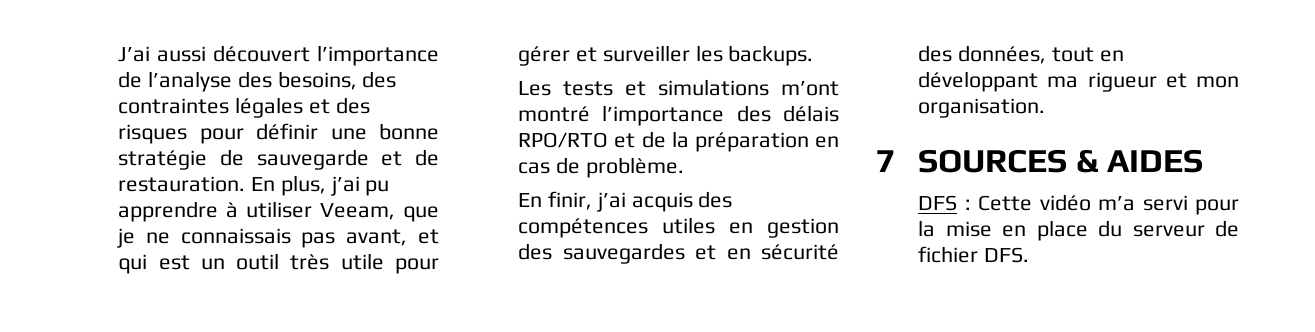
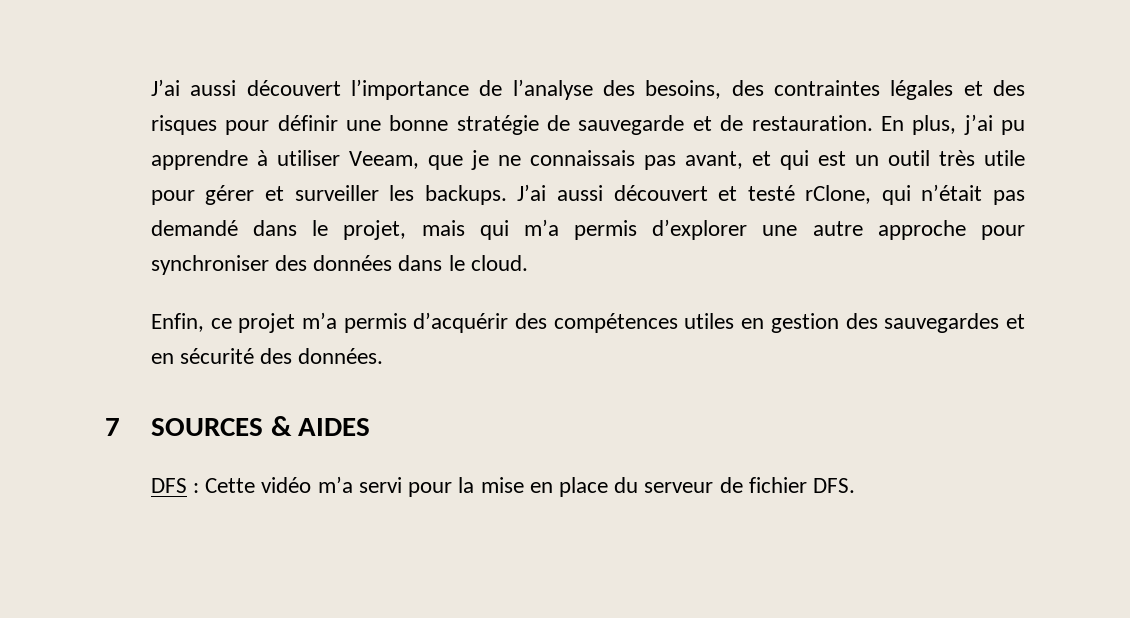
[518,79,839,96] [518,105,839,126] [518,131,839,152] [518,157,684,178] [518,191,693,212] // Les tests et simulations m’ont montré l’importance des délais RPO/RTO et de la préparation en cas de problème. // En finir, j’ai acquis -> [517,184,1025,205] [150,219,1025,240] [150,255,528,275] [150,312,509,333] J’ai aussi découvert et testé rClone, qui n’était pas demandé dans le projet, mais qui m’a permis d’explorer une autre approche pour synchroniser des données dans le cloud. // Enfin, ce projet m’a permis d’acquérir
[958,45,1124,64] [918,71,1239,92] [918,98,1046,118] données, tout en développant ma rigueur et mon organisation. -> [298,348,384,364] données.

